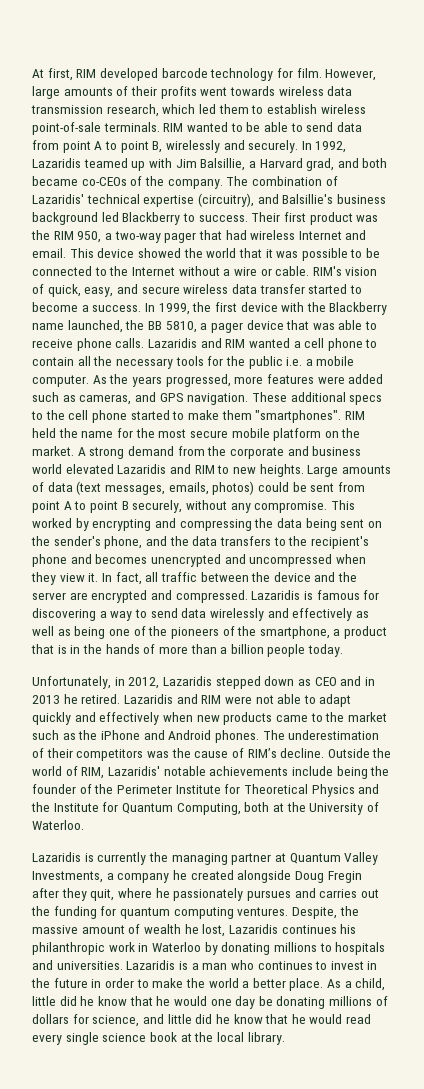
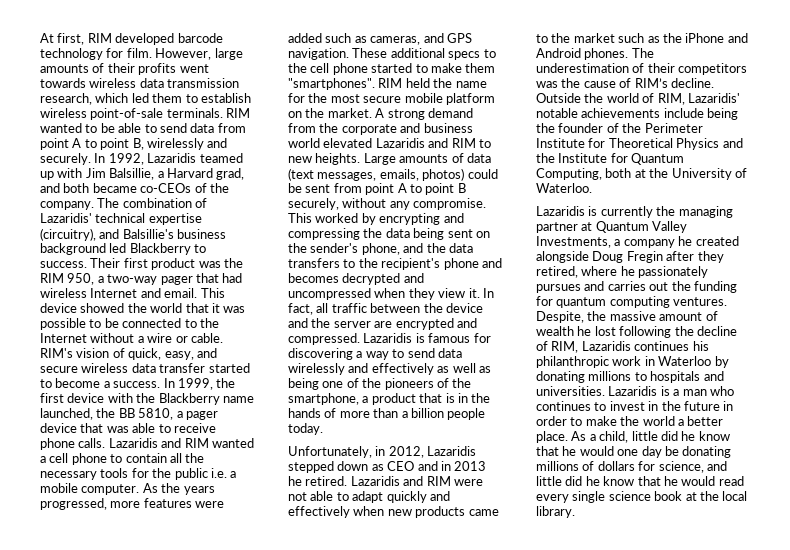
[150,554,221,567] unencrypted -> [342,273,401,285] decrypted
[90,889,115,901] quit, -> [536,266,578,278] retired,
[202,924,226,937] lost, -> [594,326,737,338] [536,341,579,353] lost following the decline of RIM,

